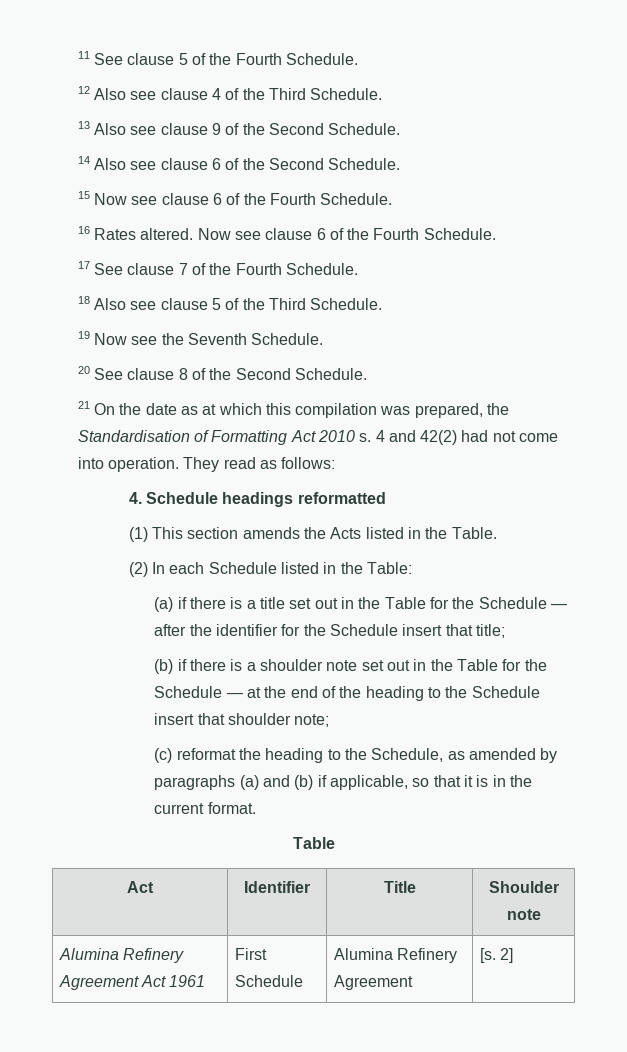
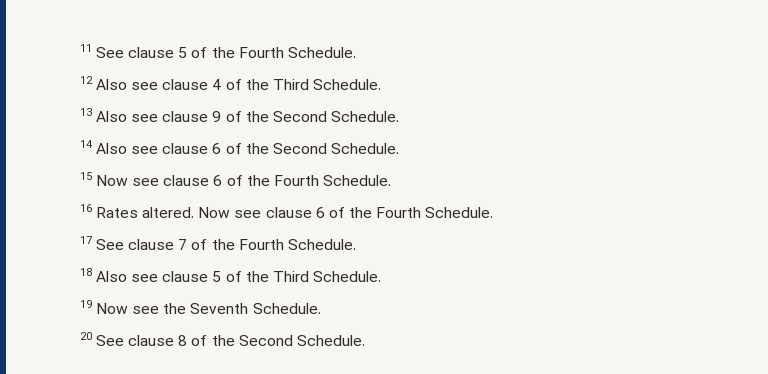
[77,401,510,418] [77,430,559,445] [77,457,336,472] [128,492,386,507] [128,527,497,542] [128,562,413,577] [154,597,567,612] [154,624,505,638] [154,659,547,674] [154,686,540,701] [154,713,330,727] [154,748,558,763] [154,775,532,790] [154,802,256,814] [292,837,335,849] [127,881,154,893] [243,881,310,893] [383,881,416,893] [488,881,559,893] [506,909,541,920] [58,948,184,963] [58,975,206,990] [234,948,267,960] [234,975,303,987] [333,948,457,963] [333,975,413,990] [479,948,513,963] // 21 On the date as at which this compilation was prepared, the Standardisation of Formatting Act 2010 s. 4 and 42(2) had not come into operation. They read as follows: // 4. Schedule headings reformatted // (1) This section amends the Acts listed in the Table. // (2) In each Schedule listed in the Table: // (a) if there is a title set out in the Table for the Schedule — after the identifier for the Schedule insert that title; // (b) if there is a shoulder note set out in the Table for the Schedule — at the end of the heading to the Schedule insert that shoulder note; // (c) reformat the heading to the Schedule, as amended by paragraphs (a) and (b) if applicable, so that it is in the current format. // Table // Act | Identifier | Title | Shoulder note // Alumina Refinery Agreement Act 1961 | First Schedule | Alumina Refinery Agreement | [s. 2] -> (365, 340) none

